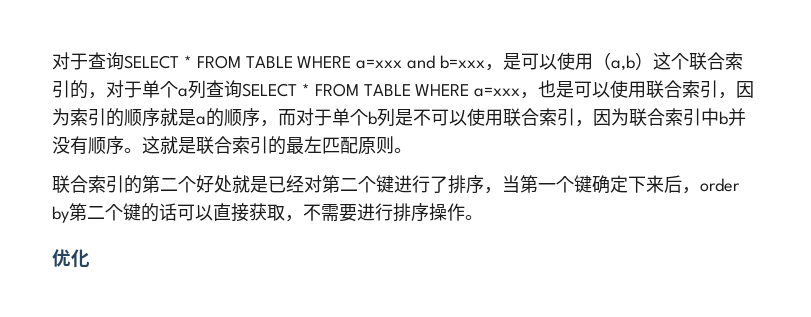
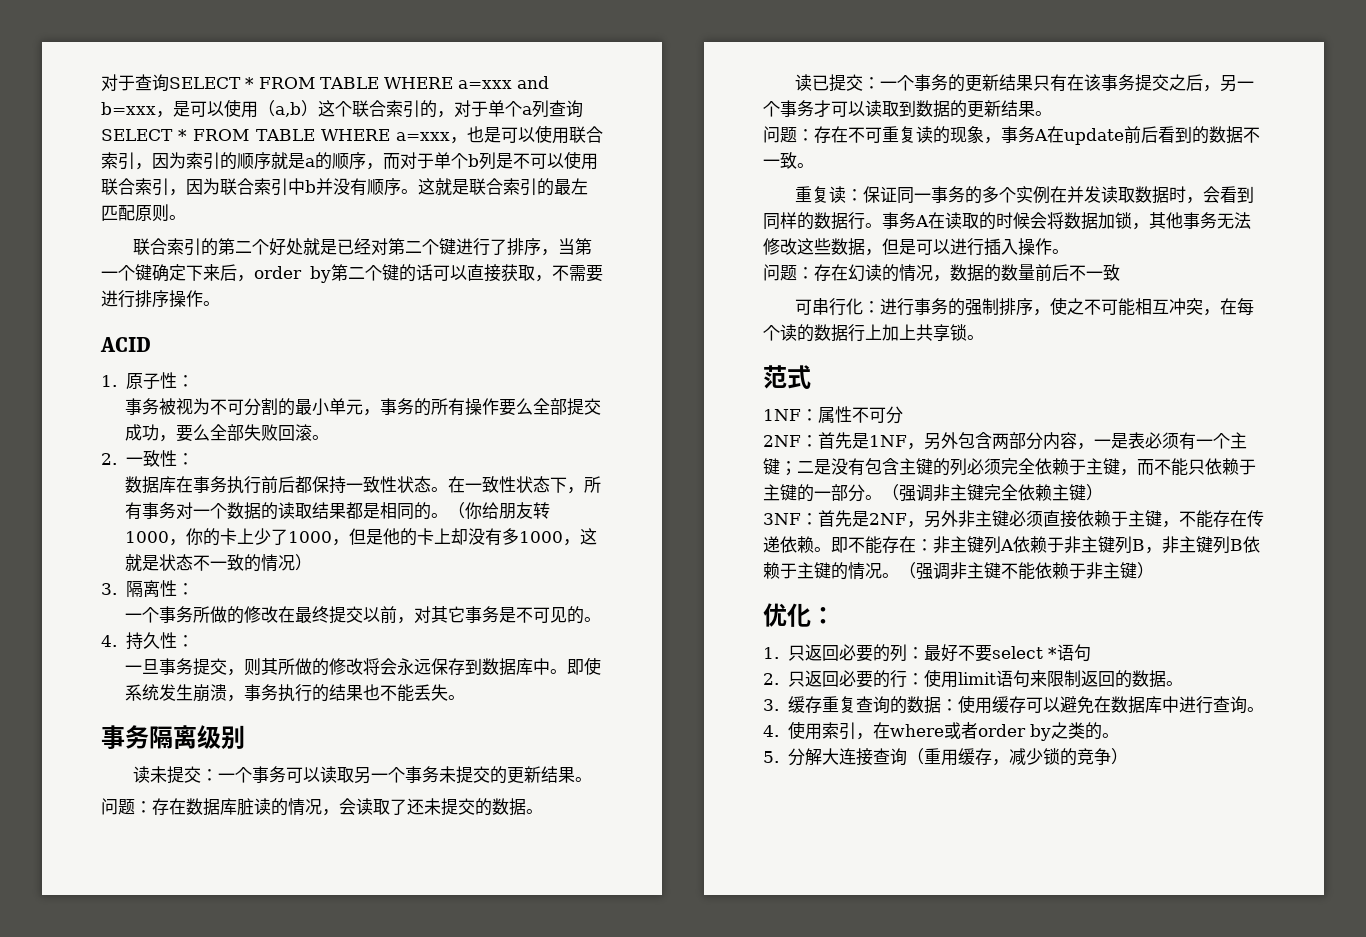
[52,249,90,268] 优化 -> [100,337,151,352] [101,372,194,390] [125,398,602,416] [125,424,330,442] [101,450,194,467] [125,476,602,494] [125,502,551,520] [125,528,598,546] [125,554,313,572] [101,580,194,598] [125,606,602,624] [101,632,194,650] [125,657,602,676] [125,684,466,702] [101,725,245,749] [132,766,592,784] [101,798,543,816] [794,74,1254,92] [763,100,1052,118] [763,126,1260,145] [763,152,814,169] [794,186,1254,204] [763,212,1251,230] [763,238,1069,256] [763,264,1120,282] [794,297,1254,316] [763,324,984,342] [763,365,811,389] [763,406,903,424] [763,432,1247,450] [763,458,1256,476] [763,484,1103,502] [763,510,1264,528] [763,536,1260,554] [763,562,1154,580] [763,603,835,627] [763,644,1091,662] [763,669,1183,688] [763,695,1264,714] [763,721,1119,741] [763,748,1128,766] ACID // 1.原子性： // 事务被视为不可分割的最小单元，事务的所有操作要么全部提交成功，要么全部失败回滚。 // 2.一致性： // 数据库在事务执行前后都保持一致性状态。在一致性状态下，所有事务对一个数据的读取结果都是相同的。（你给朋友转1000，你的卡上少了1000，但是他的卡上却没有多1000，这就是状态不一致的情况） // 3.隔离性： // 一个事务所做的修改在最终提交以前，对其它事务是不可见的。 // 4.持久性： // 一旦事务提交，则其所做的修改将会永远保存到数据库中。即使系统发生崩溃，事务执行的结果也不能丢失。 // 事务隔离级别 // 读未提交：一个事务可以读取另一个事务未提交的更新结果。 // 问题：存在数据库脏读的情况，会读取了还未提交的数据。 // 读已提交：一个事务的更新结果只有在该事务提交之后，另一个事务才可以读取到数据的更新结果。 // 问题：存在不可重复读的现象，事务A在update前后看到的数据不一致。 // 重复读：保证同一事务的多个实例在并发读取数据时，会看到同样的数据行。事务A在读取的时候会将数据加锁，其他事务无法修改这些数据，但是可以进行插入操作。 // 问题：存在幻读的情况，数据的数量前后不一致 // 可串行化：进行事务的强制排序，使之不可能相互冲突，在每个读的数据行上加上共享锁。 // 范式 // 1NF：属性不可分 // 2NF：首先是1NF，另外包含两部分内容，一是表必须有一个主键；二是没有包含主键的列必须完全依赖于主键，而不能只依赖于主键的一部分。（强调非主键完全依赖主键） // 3NF：首先是2NF，另外非主键必须直接依赖于主键，不能存在传递依赖。即不能存在：非主键列A依赖于非主键列B，非主键列B依赖于主键的情况。（强调非主键不能依赖于非主键） // 优化： // 1.只返回必要的列：最好不要select *语句 // 2.只返回必要的行：使用limit语句来限制返回的数据。 // 3.缓存重复查询的数据：使用缓存可以避免在数据库中进行查询。 // 4.使用索引，在where或者order by之类的。 // 5.分解大连接查询（重用缓存，减少锁的竞争）

